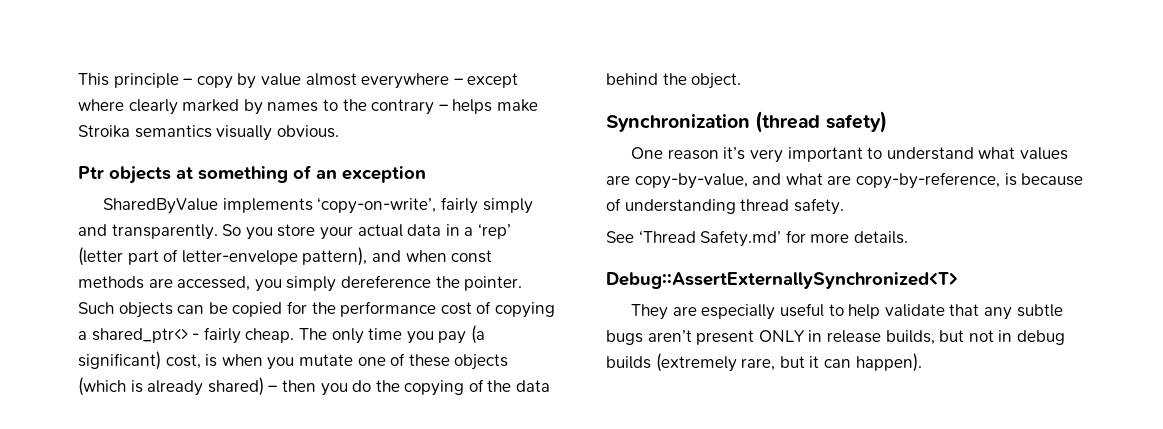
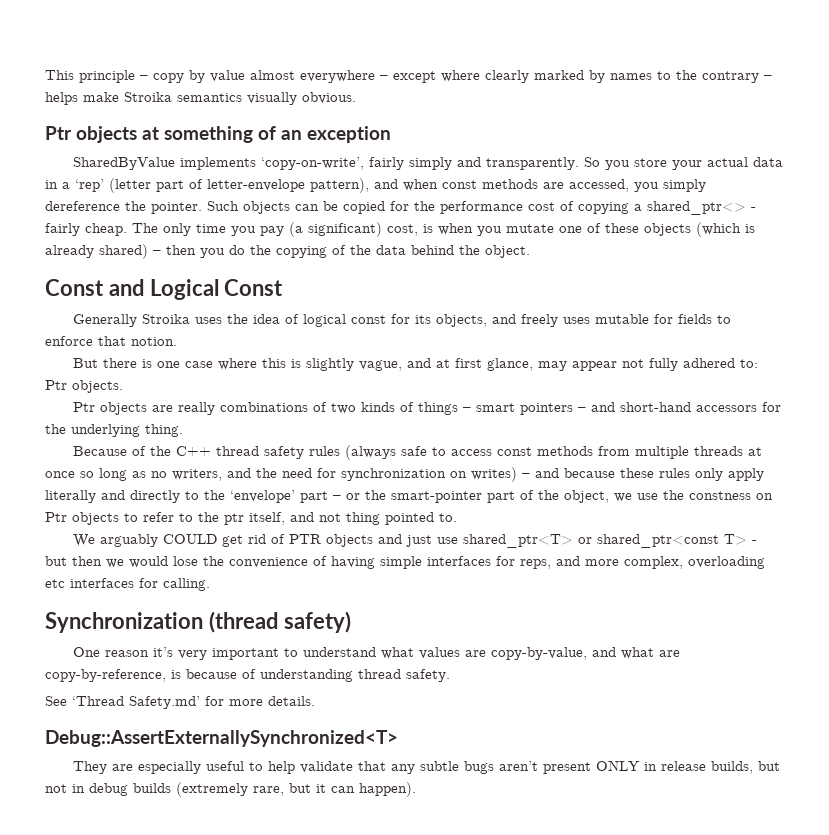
(742, 81) none -> [45,279,284,300] [73,314,732,327] [45,336,177,346] [73,358,759,371] [45,380,123,393] [73,402,782,415] [45,424,183,437] [73,445,763,460] [45,467,764,482] [45,490,773,503] [45,512,457,525] [73,534,758,548] [45,556,765,569] [45,578,210,591] // Const and Logical Const // Generally Stroika uses the idea of logical const for its objects, and freely uses mutable for fields to enforce that notion. // But there is one case where this is slightly vague, and at first glance, may appear not fully adhered to: Ptr objects. // Ptr objects are really combinations of two kinds of things – smart pointers – and short-hand accessors for the underlying thing. // Because of the C++ thread safety rules (always safe to access const methods from multiple threads at once so long as no writers, and the need for synchronization on writes) – and because these rules only apply literally and directly to the ‘envelope’ part – or the smart-pointer part of the object, we use the constness on Ptr objects to refer to the ptr itself, and not thing pointed to. // We arguably COULD get rid of PTR objects and just use shared_ptr<T> or shared_ptr<const T> - but then we would lose the convenience of having simple interfaces for reps, and more complex, overloading etc interfaces for calling.

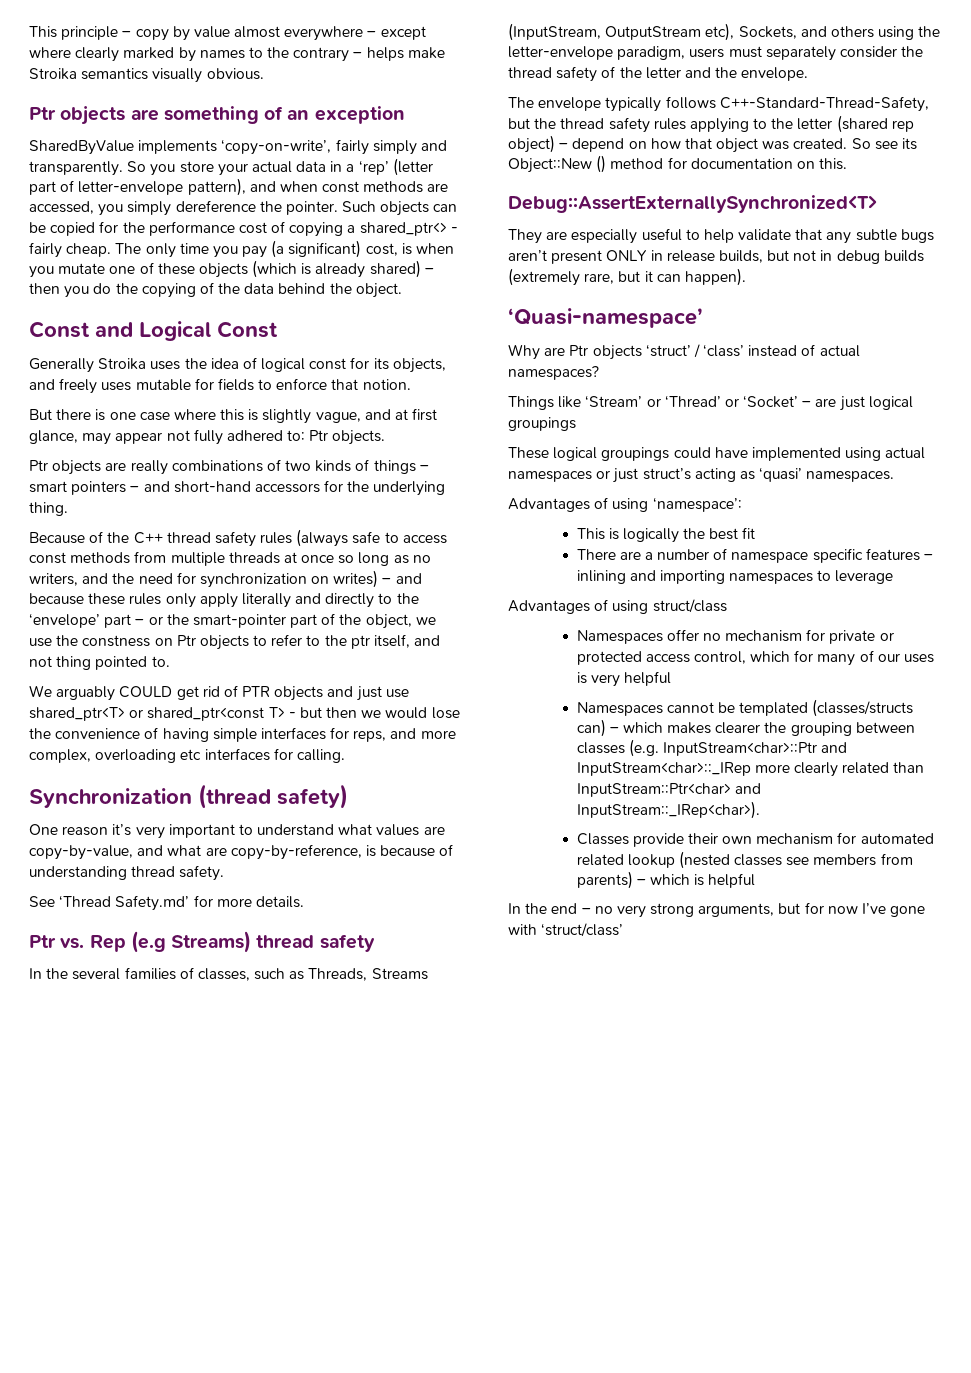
[142,127,159,140] at -> [130,109,159,121] are
(315, 701) none -> [29,931,375,953] [29,967,428,981] [508,23,941,41] [508,46,924,61] [508,66,809,82] [508,96,929,112] [508,115,914,133] [508,135,918,153] [508,155,848,173] // Ptr vs. Rep (e.g Streams) thread safety // In the several families of classes, such as Threads, Streams (InputStream, OutputStream etc), Sockets, and others using the letter-envelope paradigm, users must separately consider the thread safety of the letter and the envelope. // The envelope typically follows C++-Standard-Thread-Safety, but the thread safety rules applying to the letter (shared rep object) – depend on how that object was created. So see its Object::New () method for documentation on this.
(416, 789) none -> [508,308,703,328] [508,344,860,360] [508,366,599,380] [508,395,913,411] [508,417,576,431] [508,447,926,461] [508,467,895,483] [508,497,742,512] [576,527,756,543] [576,548,934,563] [576,570,894,584] [508,599,727,614] [576,629,894,644] [576,650,935,666] [576,671,671,687] [576,699,914,717] [576,719,915,737] [576,739,848,757] [576,762,925,777] [576,783,761,797] [576,801,760,819] [576,832,934,847] [576,851,913,869] [576,871,756,889] [508,902,926,918] [508,923,624,937] // ‘Quasi-namespace’ // Why are Ptr objects ‘struct’ / ‘class’ instead of actual namespaces? // Things like ‘Stream’ or ‘Thread’ or ‘Socket’ – are just logical groupings // These logical groupings could have implemented using actual namespaces or just struct’s acting as ‘quasi’ namespaces. // Advantages of using ‘namespace’: // This is logically the best fit // There are a number of namespace specific features – inlining and importing namespaces to leverage // Advantages of using struct/class // Namespaces offer no mechanism for private or protected access control, which for many of our uses is very helpful // Namespaces cannot be templated (classes/structs can) – which makes clearer the grouping between classes (e.g. InputStream<char>::Ptr and InputStream<char>::_IRep more clearly related than InputStream::Ptr<char> and InputStream::_IRep<char>). // Classes provide their own mechanism for automated related lookup (nested classes see members from parents) – which is helpful // In the end – no very strong arguments, but for now I’ve gone with ‘struct/class’

